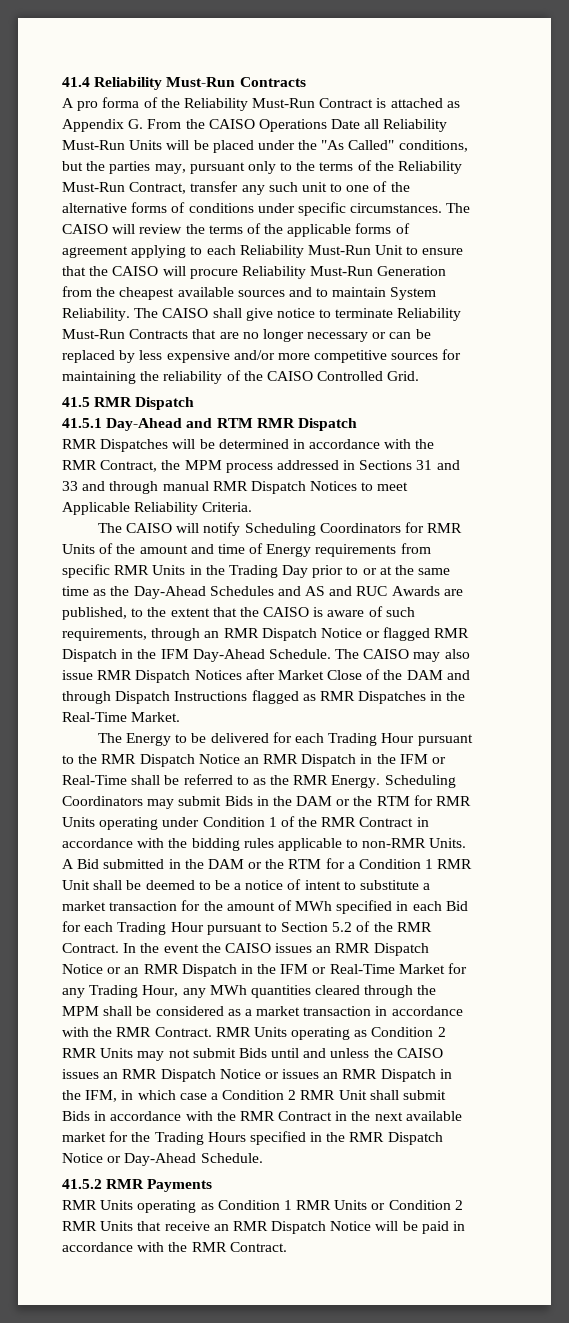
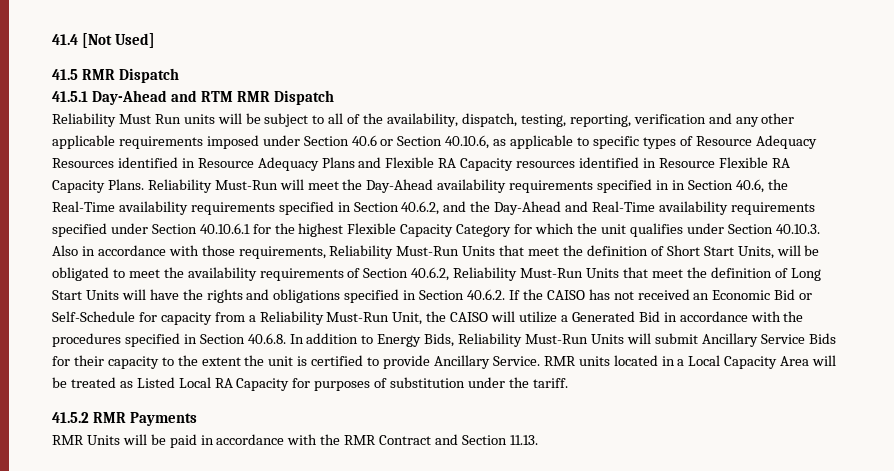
[94,77,306,90] [62,97,460,111] [62,119,448,132] [62,140,468,153] [62,160,463,174] [62,181,410,195] [62,202,471,216] [62,223,410,237] [62,245,464,258] [62,266,447,279] [62,286,437,300] [62,308,462,321] [62,329,431,342] [62,349,462,363] [62,370,420,384] Reliability Must-Run Contracts // A pro forma of the Reliability Must-Run Contract is attached as Appendix G. From the CAISO Operations Date all Reliability Must-Run Units will be placed under the "As Called" conditions, but the parties may, pursuant only to the terms of the Reliability Must-Run Contract, transfer any such unit to one of the alternative forms of conditions under specific circumstances. The CAISO will review the terms of the applicable forms of agreement applying to each Reliability Must-Run Unit to ensure that the CAISO will procure Reliability Must-Run Generation from the cheapest available sources and to maintain System Reliability. The CAISO shall give notice to terminate Reliability Must-Run Contracts that are no longer necessary or can be replaced by less expensive and/or more competitive sources for maintaining the reliability of the CAISO Controlled Grid. -> [81,33,155,48] [Not Used]
[62,439,435,452] [62,460,460,473] [62,481,409,494] [62,502,253,515] [97,522,463,536] [62,543,431,557] [62,564,451,578] [62,586,463,599] [62,606,415,620] [62,627,470,641] [62,649,470,662] [62,669,470,683] [62,690,466,704] [62,712,181,722] [97,732,473,746] [62,754,447,767] [62,774,456,788] [62,795,472,809] [62,816,429,830] [62,838,467,851] [62,858,473,869] [62,879,431,890] [62,900,468,914] [62,921,432,935] [62,943,429,956] [62,963,468,977] [62,985,437,998] [62,1006,463,1016] [62,1027,446,1040] [62,1048,443,1061] [62,1069,452,1082] [62,1090,447,1102] [62,1111,462,1121] [62,1131,443,1145] [62,1153,263,1166] RMR Dispatches will be determined in accordance with the RMR Contract, the MPM process addressed in Sections 31 and 33 and through manual RMR Dispatch Notices to meet Applicable Reliability Criteria. // The CAISO will notify Scheduling Coordinators for RMR Units of the amount and time of Energy requirements from specific RMR Units in the Trading Day prior to or at the same time as the Day-Ahead Schedules and AS and RUC Awards are published, to the extent that the CAISO is aware of such requirements, through an RMR Dispatch Notice or flagged RMR Dispatch in the IFM Day-Ahead Schedule. The CAISO may also issue RMR Dispatch Notices after Market Close of the DAM and through Dispatch Instructions flagged as RMR Dispatches in the Real-Time Market. // The Energy to be delivered for each Trading Hour pursuant to the RMR Dispatch Notice an RMR Dispatch in the IFM or Real-Time shall be referred to as the RMR Energy. Scheduling Coordinators may submit Bids in the DAM or the RTM for RMR Units operating under Condition 1 of the RMR Contract in accordance with the bidding rules applicable to non-RMR Units. A Bid submitted in the DAM or the RTM for a Condition 1 RMR Unit shall be deemed to be a notice of intent to substitute a market transaction for the amount of MWh specified in each Bid for each Trading Hour pursuant to Section 5.2 of the RMR Contract. In the event the CAISO issues an RMR Dispatch Notice or an RMR Dispatch in the IFM or Real-Time Market for any Trading Hour, any MWh quantities cleared through the MPM shall be considered as a market transaction in accordance with the RMR Contract. RMR Units operating as Condition 2 RMR Units may not submit Bids until and unless the CAISO issues an RMR Dispatch Notice or issues an RMR Dispatch in the IFM, in which case a Condition 2 RMR Unit shall submit Bids in accordance with the RMR Contract in the next available market for the Trading Hours specified in the RMR Dispatch Notice or Day-Ahead Schedule. -> [52,113,795,127] [52,135,817,149] [52,157,790,171] [52,179,788,193] [52,201,815,215] [52,223,820,237] [52,245,820,259] [52,267,821,281] [52,289,813,303] [52,311,804,325] [52,333,836,347] [52,355,837,369] [52,377,568,391] Reliability Must Run units will be subject to all of the availability, dispatch, testing, reporting, verification and any other applicable requirements imposed under Section 40.6 or Section 40.10.6, as applicable to specific types of Resource Adequacy Resources identified in Resource Adequacy Plans and Flexible RA Capacity resources identified in Resource Flexible RA Capacity Plans. Reliability Must-Run will meet the Day-Ahead availability requirements specified in in Section 40.6, the Real-Time availability requirements specified in Section 40.6.2, and the Day-Ahead and Real-Time availability requirements specified under Section 40.10.6.1 for the highest Flexible Capacity Category for which the unit qualifies under Section 40.10.3. Also in accordance with those requirements, Reliability Must-Run Units that meet the definition of Short Start Units, will be obligated to meet the availability requirements of Section 40.6.2, Reliability Must-Run Units that meet the definition of Long Start Units will have the rights and obligations specified in Section 40.6.2. If the CAISO has not received an Economic Bid or Self-Schedule for capacity from a Reliability Must-Run Unit, the CAISO will utilize a Generated Bid in accordance with the procedures specified in Section 40.6.8. In addition to Energy Bids, Reliability Must-Run Units will submit Ancillary Service Bids for their capacity to the extent the unit is certified to provide Ancillary Service. RMR units located in a Local Capacity Area will be treated as Listed Local RA Capacity for purposes of substitution under the tariff.
[137,1200,463,1213] [62,1221,372,1234] operating as Condition 1 RMR Units or Condition 2 RMR Units that receive an RMR Dispatch Notice -> (120, 440) none
[229,1242,287,1252] Contract. -> [379,434,538,445] Contract and Section 11.13.

